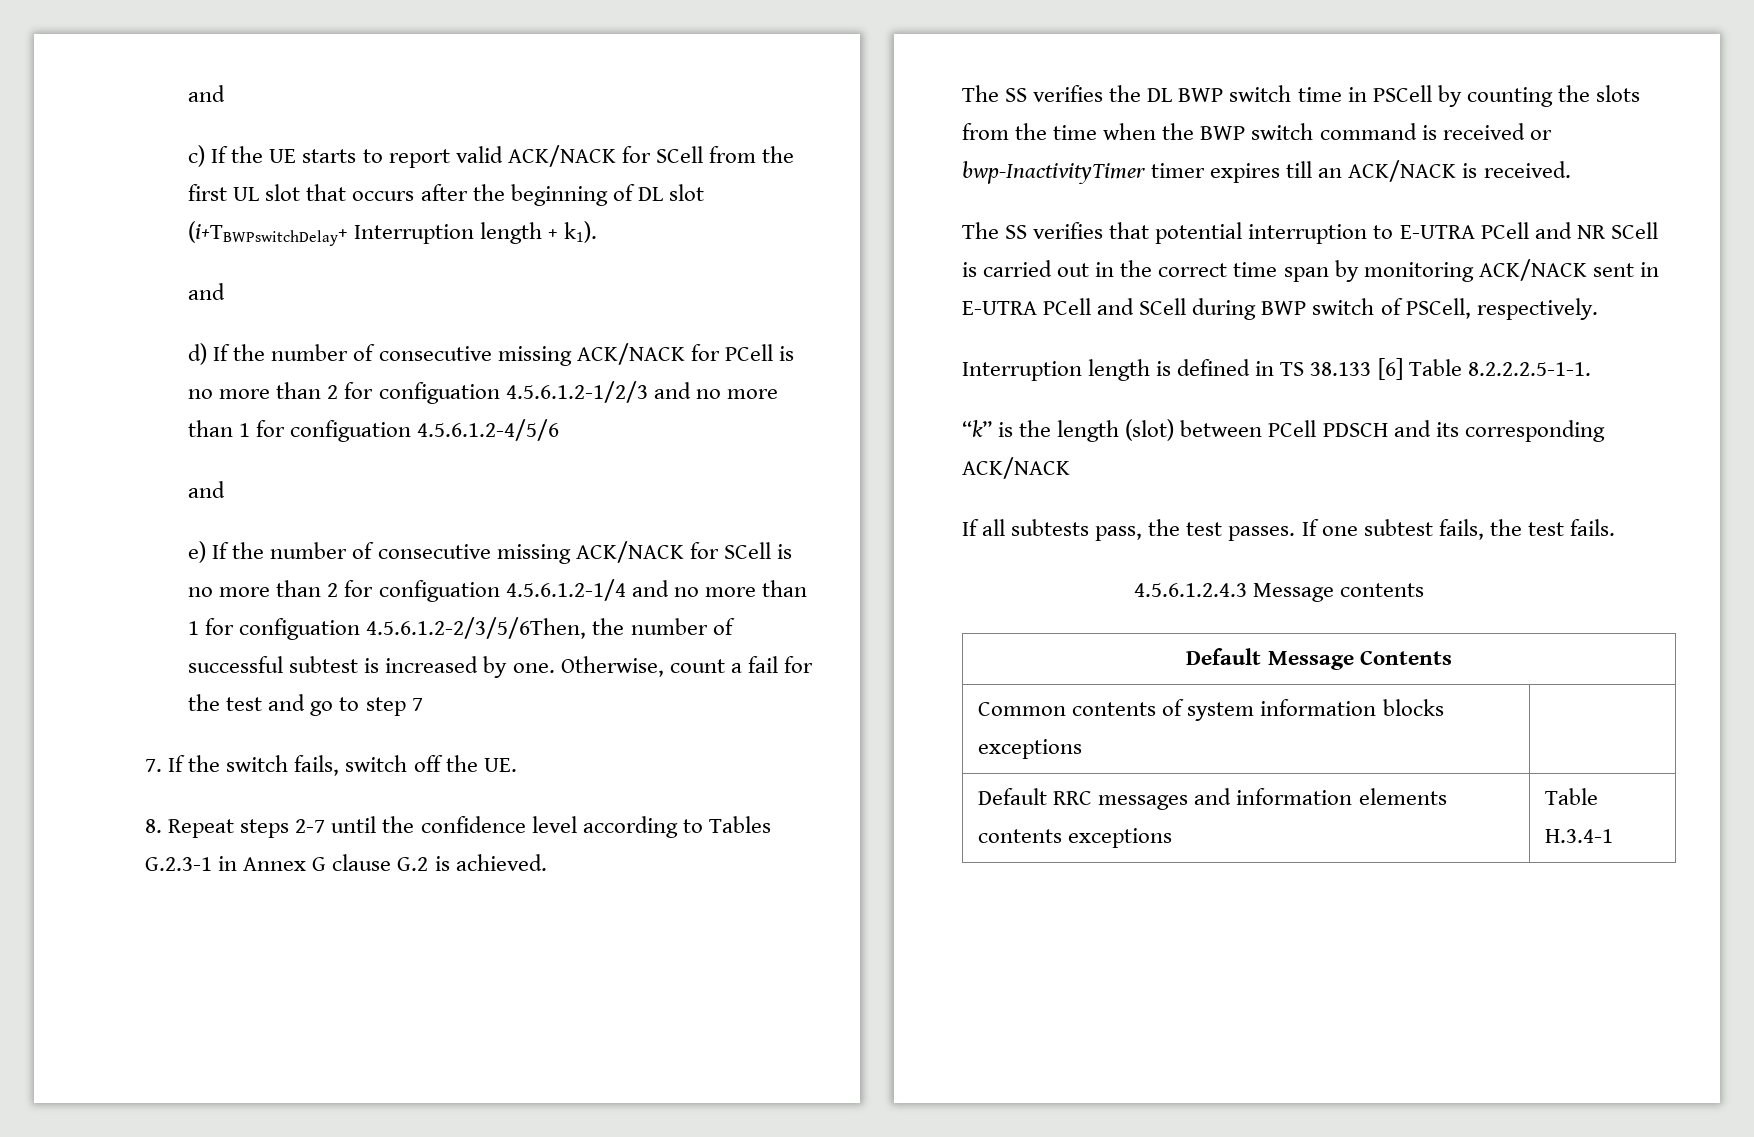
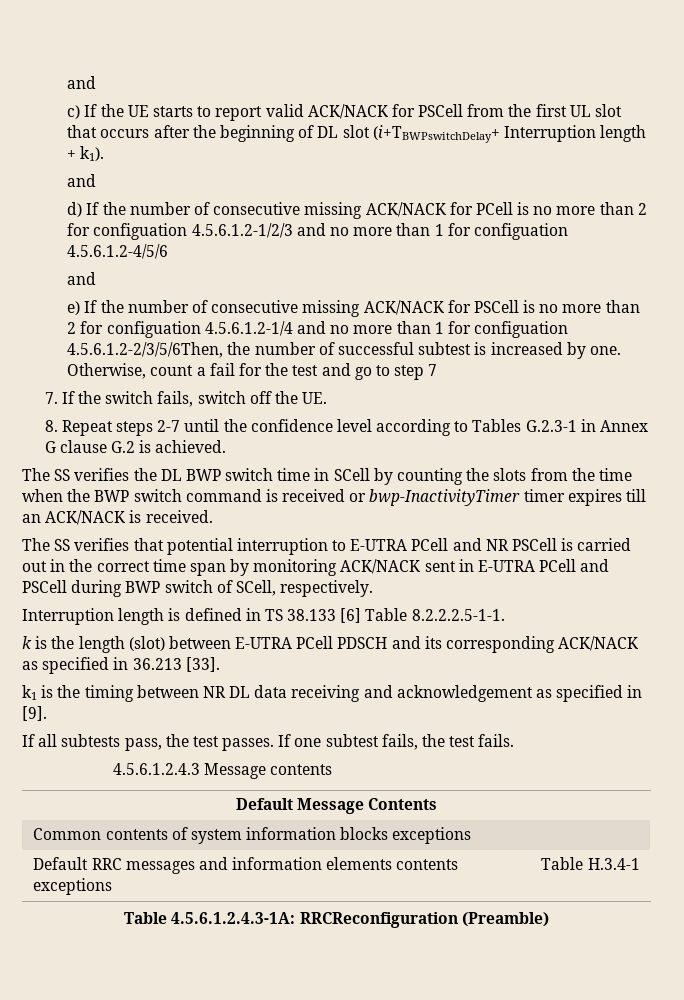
[655,146,703,163] SCell -> [418,104,464,117] PSCell
[723,542,771,559] SCell -> [473,300,519,313] PSCell
[1372,85,1432,102] PSCell -> [333,468,370,481] SCell
[1610,222,1658,239] SCell -> [512,538,558,551] PSCell
[1139,298,1187,315] SCell -> [22,580,67,593] PSCell
[1405,298,1471,319] PSCell, -> [235,580,276,596] SCell,
[962,420,992,437] “k” -> [22,636,32,649] k
(1263, 428) none -> [235,637,293,649] E-UTRA
(1070, 468) none -> [22,657,220,674] [22,685,643,702] [22,706,47,721] as specified in 36.213 [33]. // k1 is the timing between NR DL data receiving and acknowledgement as specified in [9].
(1614, 836) none -> [124,912,549,928] // Table 4.5.6.1.2.4.3-1A: RRCReconfiguration (Preamble)

